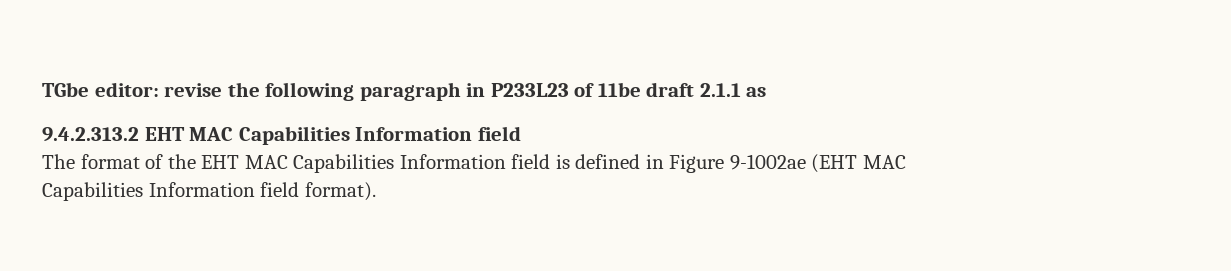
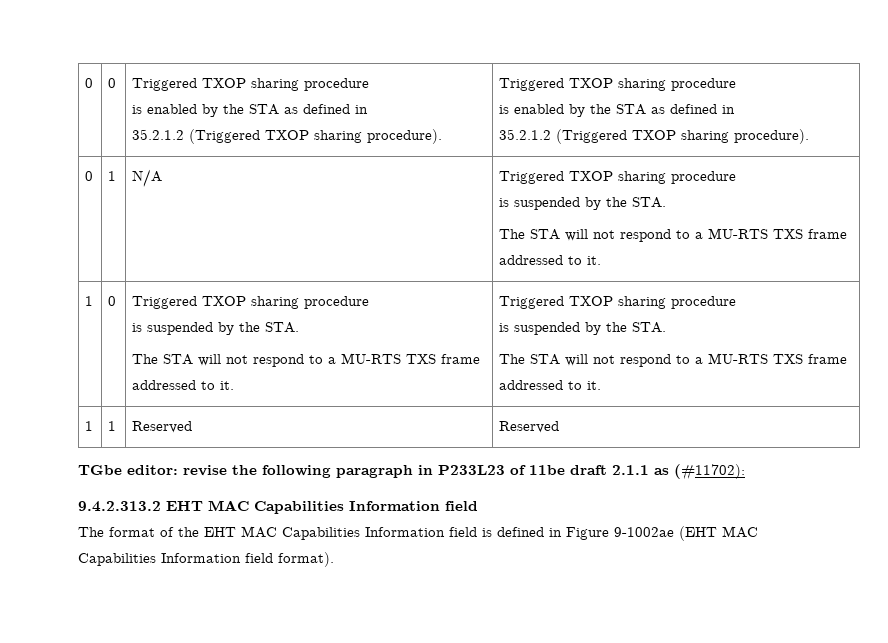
(42, 89) none -> [85,78,94,88] [108,78,117,88] [132,78,370,91] [132,104,369,117] [132,129,443,144] [499,78,737,91] [499,104,736,117] [499,129,810,144] [85,171,94,181] [108,171,117,181] [132,169,163,187] [499,171,737,184] [499,197,667,210] [499,228,848,242] [499,255,602,265] [85,296,94,306] [108,296,117,306] [132,296,370,309] [132,322,300,335] [132,353,481,367] [132,380,235,390] [499,296,737,309] [499,322,667,335] [499,353,848,367] [499,380,602,390] [85,421,94,431] [108,421,117,431] [132,421,193,433] [499,421,560,433] 0 | 0 | Triggered TXOP sharing procedure // is enabled by the STA as defined in // 35.2.1.2 (Triggered TXOP sharing procedure). | Triggered TXOP sharing procedure // is enabled by the STA as defined in // 35.2.1.2 (Triggered TXOP sharing procedure). // 0 | 1 | N/A | Triggered TXOP sharing procedure // is suspended by the STA. // The STA will not respond to a MU-RTS TXS frame addressed to it. // 1 | 0 | Triggered TXOP sharing procedure // is suspended by the STA. // The STA will not respond to a MU-RTS TXS frame addressed to it. | Triggered TXOP sharing procedure // is suspended by the STA. // The STA will not respond to a MU-RTS TXS frame addressed to it. // 1 | 1 | Reserved | Reserved //
(767, 92) none -> [674,464,745,480] (#11702):

